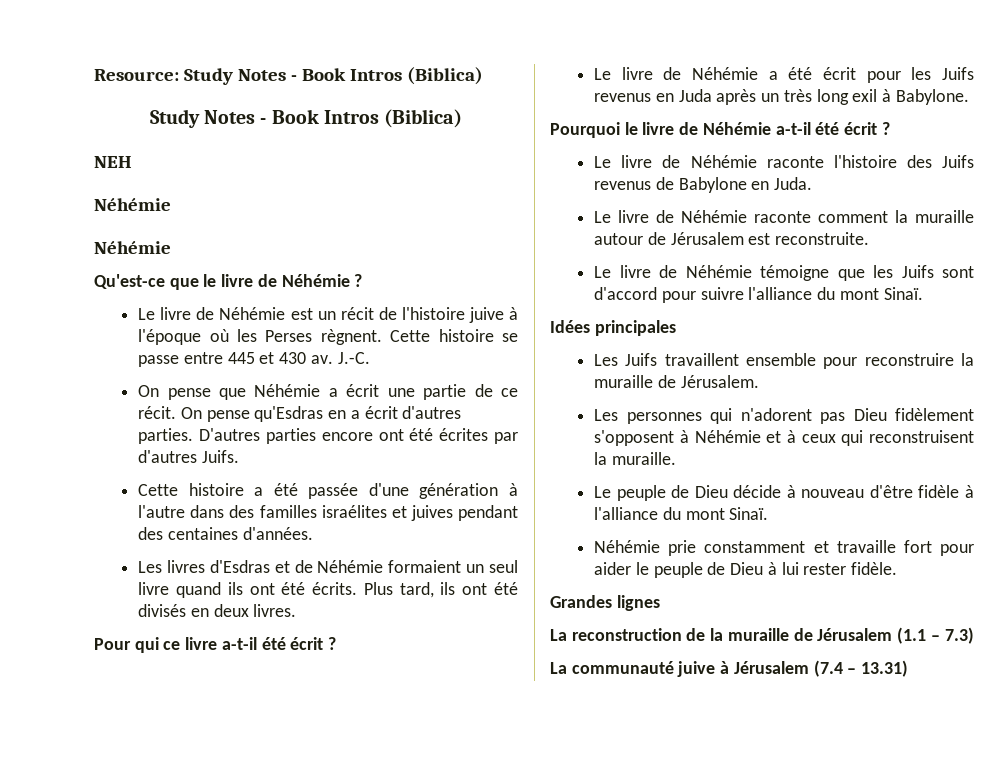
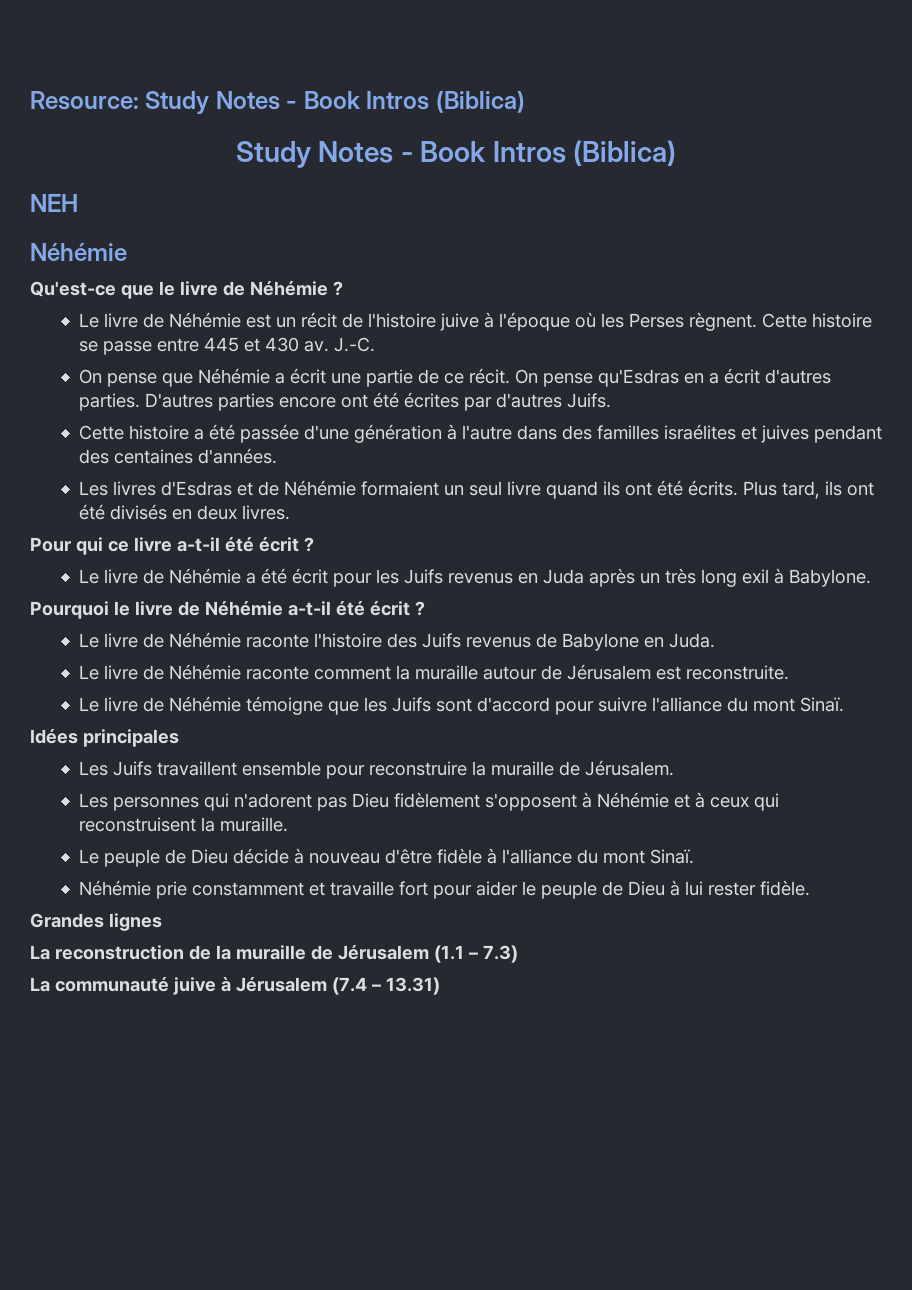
[94,241,171,254] // Néhémie -> (127, 252) none

